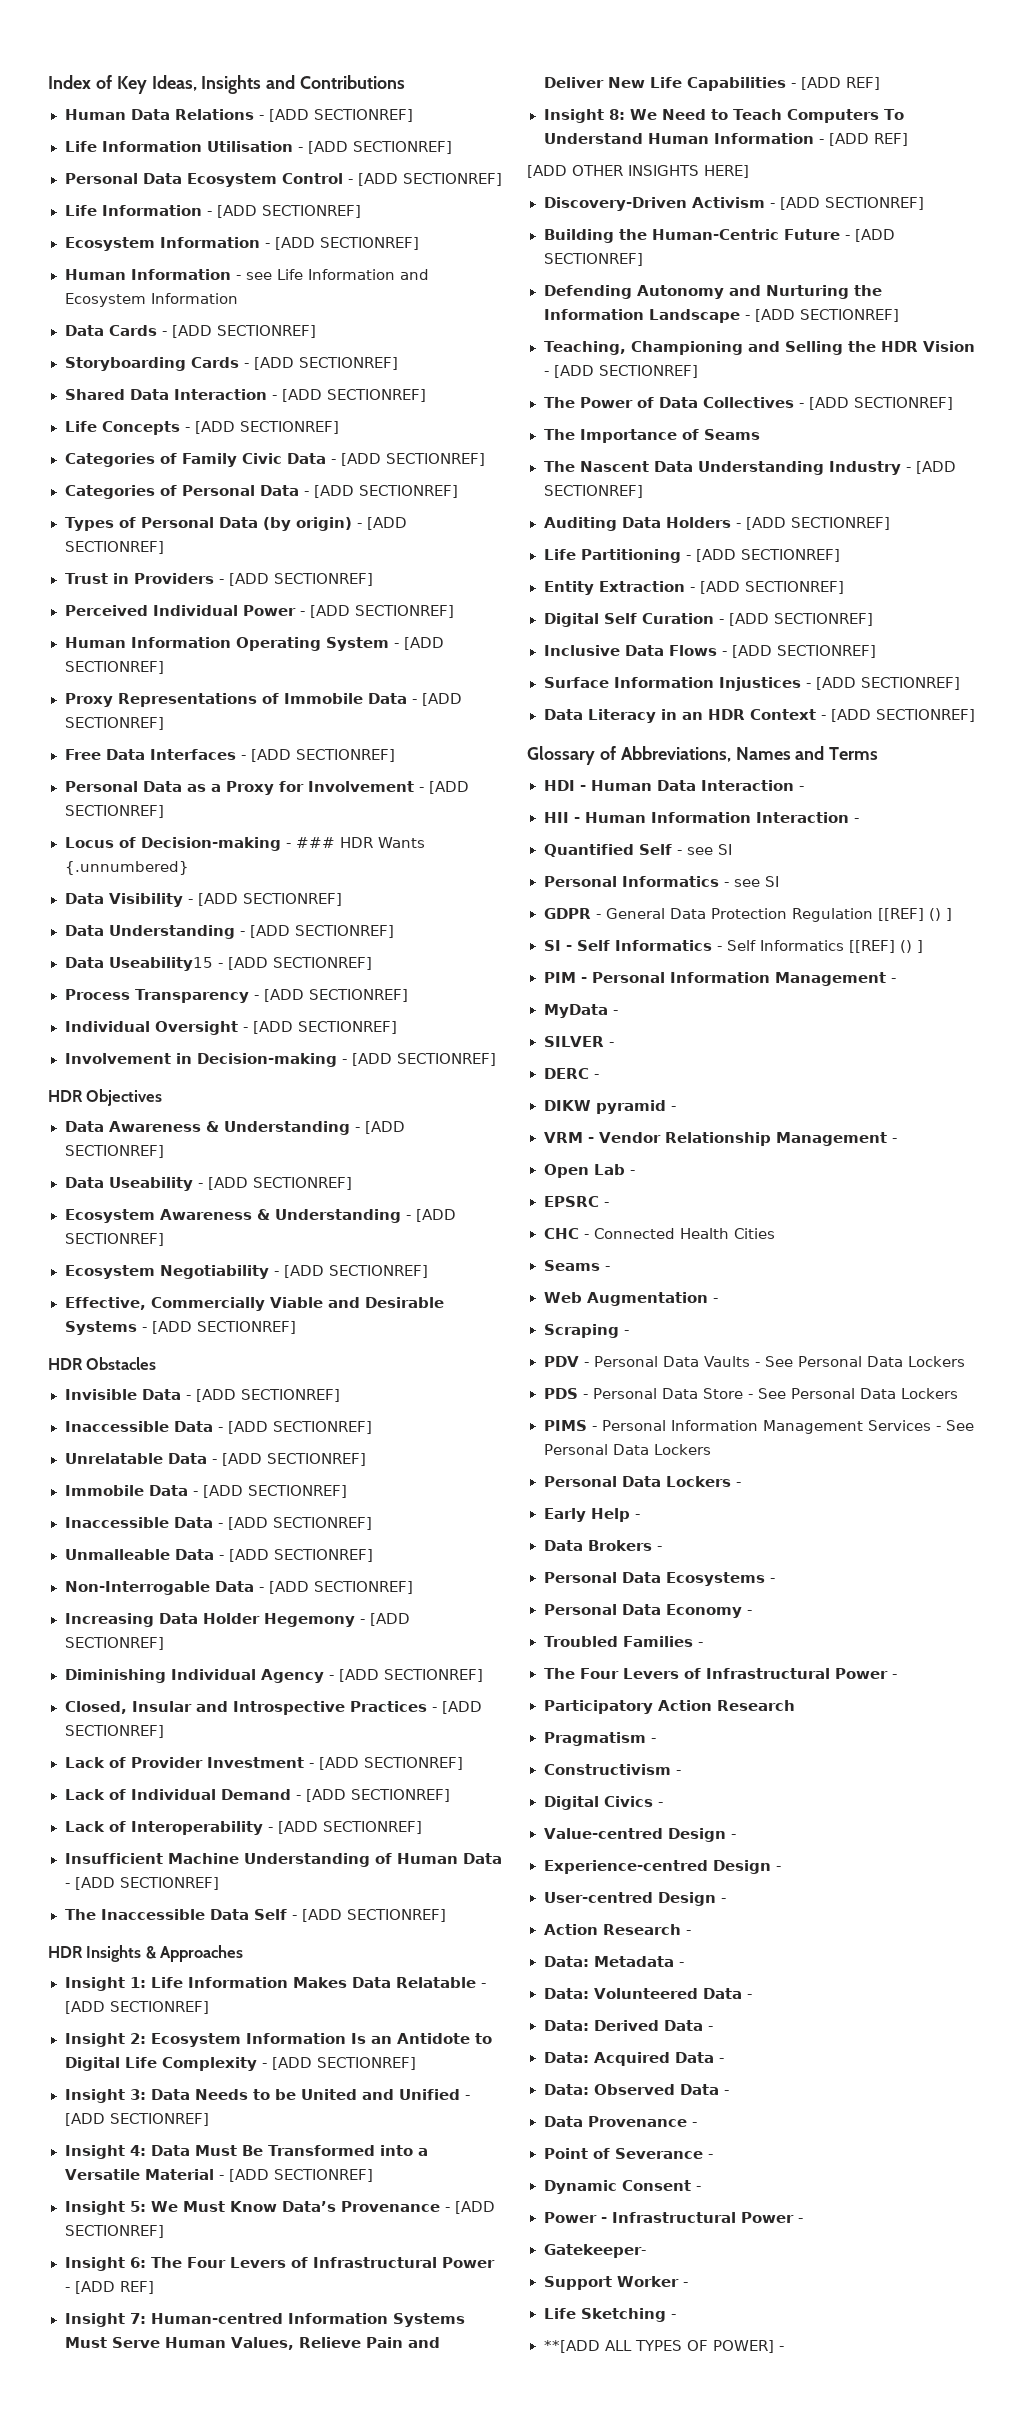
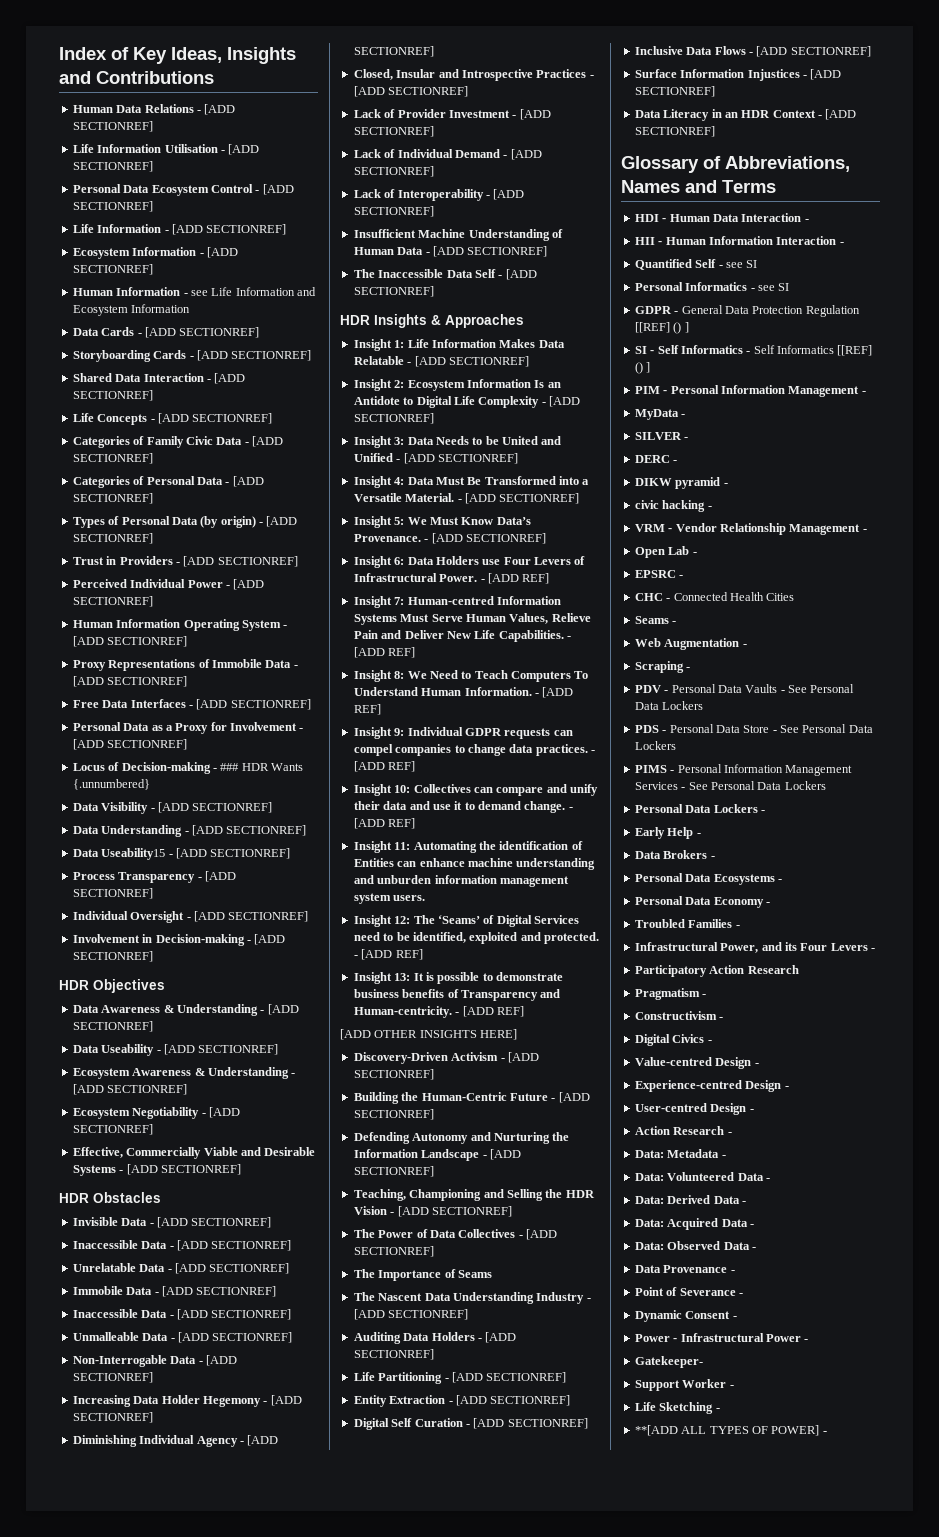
[144,2169,214,2180] Material -> [405,493,455,502] Material.
[340,2201,440,2212] Provenance -> [353,534,421,542] Provenance.
[150,2257,495,2268] The Four Levers of Infrastructural Power -> [407,556,586,565] [353,573,478,582] Data Holders use Four Levers of Infrastructural Power.
[686,77,786,91] Capabilities -> [498,630,564,642] Capabilities.
[713,133,814,144] Information -> [464,687,574,698] [353,704,381,715] [353,727,573,739] [353,744,595,756] [353,761,416,772] [353,784,598,796] [353,801,573,813] [353,818,416,829] [353,841,583,853] [353,858,596,870] [353,875,569,887] [353,893,426,904] [353,915,579,927] [353,932,599,944] [353,949,423,960] [353,972,563,984] [353,989,561,1001] [353,1006,452,1018] Information. - [ADD REF] // Insight 9: Individual GDPR requests can compel companies to change data practices. - [ADD REF] // Insight 10: Collectives can compare and unify their data and use it to demand change. - [ADD REF] // Insight 11: Automating the identification of Entities can enhance machine understanding and unburden information management system users. // Insight 12: The ‘Seams’ of Digital Services need to be identified, exploited and protected. - [ADD REF] // Insight 13: It is possible to demonstrate business benefits of Transparency and Human-centricity.
(676, 1108) none -> [634,500,712,512] // civic hacking -
[543,1668,888,1679] The Four Levers of Infrastructural Power -> [634,942,868,953] Infrastructural Power, and its Four Levers

